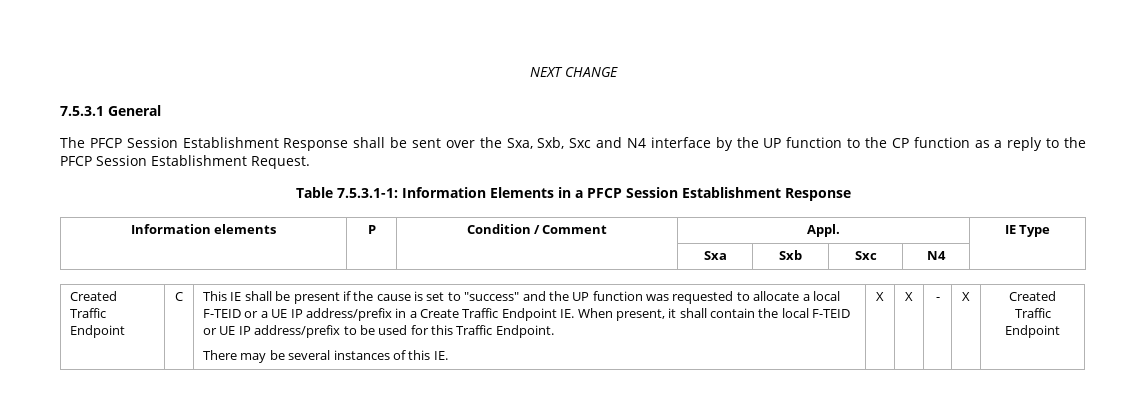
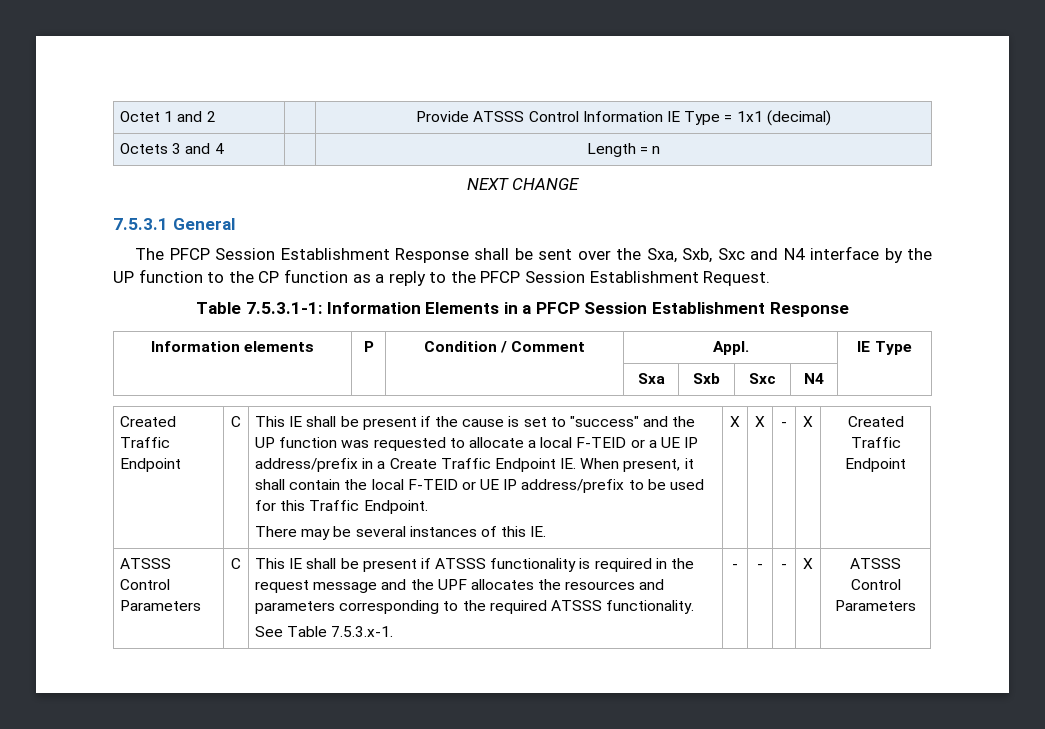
(529, 72) none -> [119,111,216,122] [416,110,831,126] [119,143,224,154] [586,143,661,157] Octet 1 and 2 | | Provide ATSSS Control Information IE Type = 1x1 (decimal) // Octets 3 and 4 | | Length = n //
(1060, 331) none -> [119,558,171,569] [119,579,170,590] [119,600,201,611] [231,558,241,569] [254,558,695,572] [254,579,665,593] [254,600,695,614] [254,626,394,637] [732,564,738,569] [757,564,763,569] [781,564,787,569] [803,558,813,569] [850,558,901,569] [850,579,901,590] [835,600,916,611] // ATSSS Control Parameters | C | This IE shall be present if ATSSS functionality is required in the request message and the UPF allocates the resources and parameters corresponding to the required ATSSS functionality. // See Table 7.5.3.x-1. | - | - | - | X | ATSSS Control Parameters

